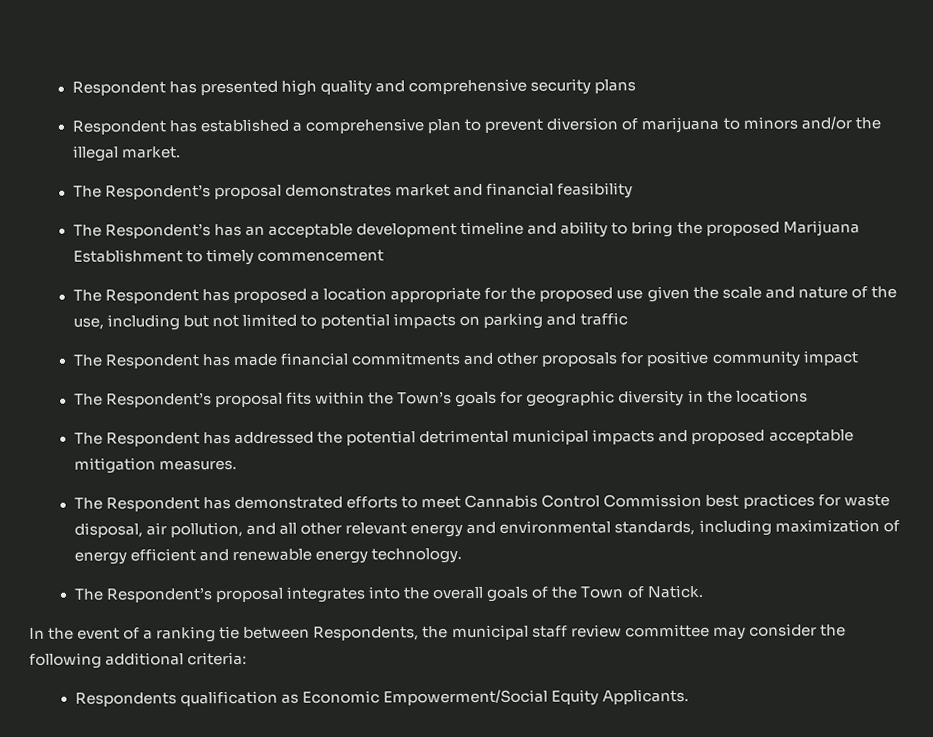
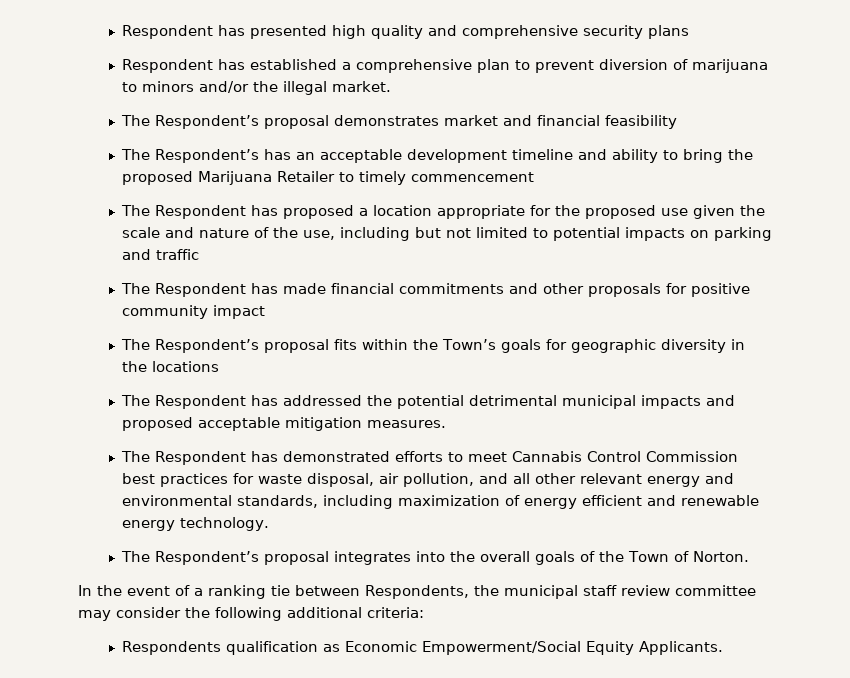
[72,249,183,263] Establishment -> [276,171,335,182] Retailer
[646,584,704,599] Natick. -> [692,551,749,562] Norton.

